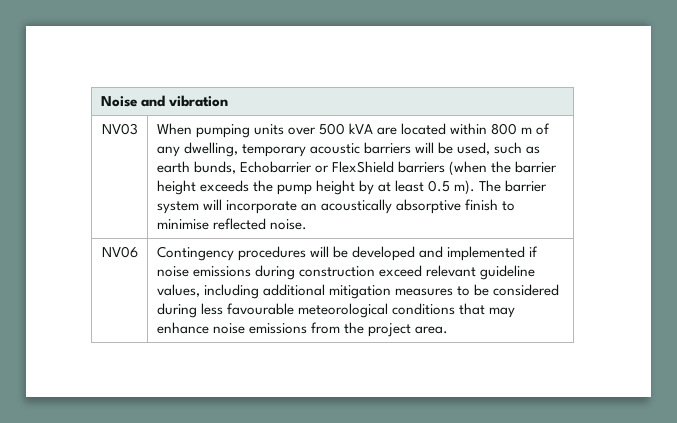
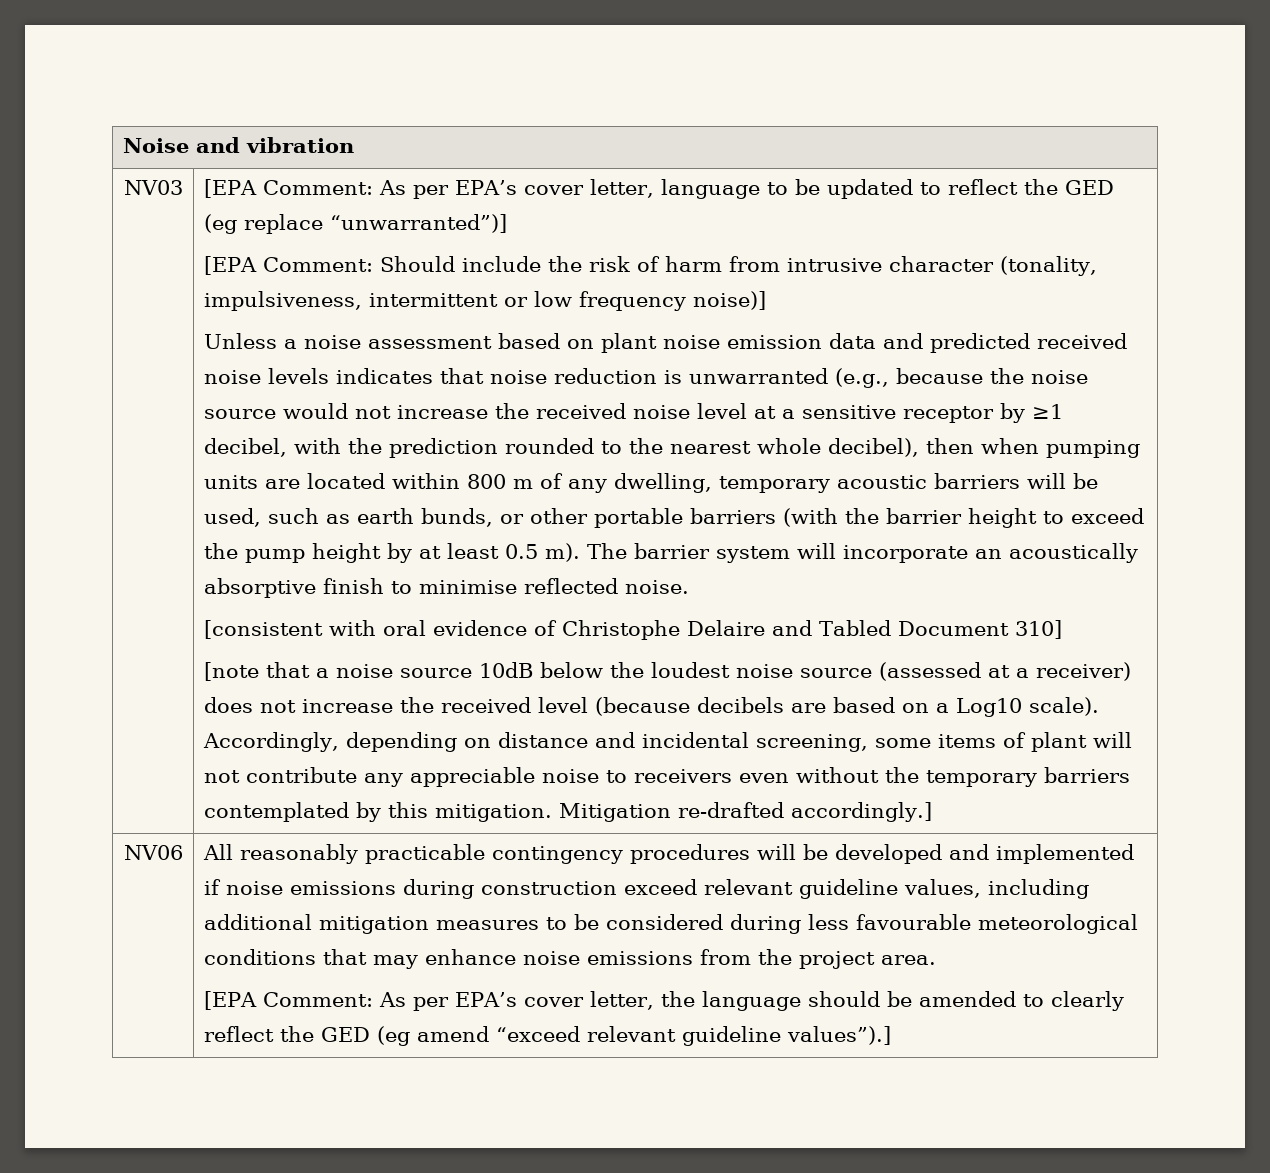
[156,123,373,138] When pumping units over 500 kVA -> [203,179,1114,199] [203,214,507,234] [203,256,1097,276] [203,291,766,311] [203,333,1127,353] [203,368,1088,388] [203,403,1063,423] [203,438,1140,458] [203,475,258,489] [EPA Comment: As per EPA’s cover letter, language to be updated to reflect the GED (eg replace “unwarranted”)] // [EPA Comment: Should include the risk of harm from intrusive character (tonality, impulsiveness, intermittent or low frequency noise)] // Unless a noise assessment based on plant noise emission data and predicted received noise levels indicates that noise reduction is unwarranted (e.g., because the noise source would not increase the received noise level at a sensitive receptor by ≥1 decibel, with the prediction rounded to the nearest whole decibel), then when pumping units
[239,161,487,176] Echobarrier or FlexShield barriers (when -> [499,508,838,528] or other portable barriers (with
[199,180,249,192] exceeds -> [1042,508,1144,524] to exceed
[101,246,138,258] [156,246,234,261] // NV06 | Contingency -> [203,620,1062,640] [203,662,1131,681] [203,697,1099,717] [202,732,1132,752] [203,767,1130,787] [203,802,932,822] [123,845,183,860] [202,844,623,864] // [consistent with oral evidence of Christophe Delaire and Tabled Document 310] // [note that a noise source 10dB below the loudest noise source (assessed at a receiver) does not increase the received level (because decibels are based on a Log10 scale). Accordingly, depending on distance and incidental screening, some items of plant will not contribute any appreciable noise to receivers even without the temporary barriers contemplated by this mitigation. Mitigation re-drafted accordingly.] // NV06 | All reasonably practicable contingency
(448, 330) none -> [203,991,1124,1011] [203,1026,891,1046] // [EPA Comment: As per EPA’s cover letter, the language should be amended to clearly reflect the GED (eg amend “exceed relevant guideline values”).]

